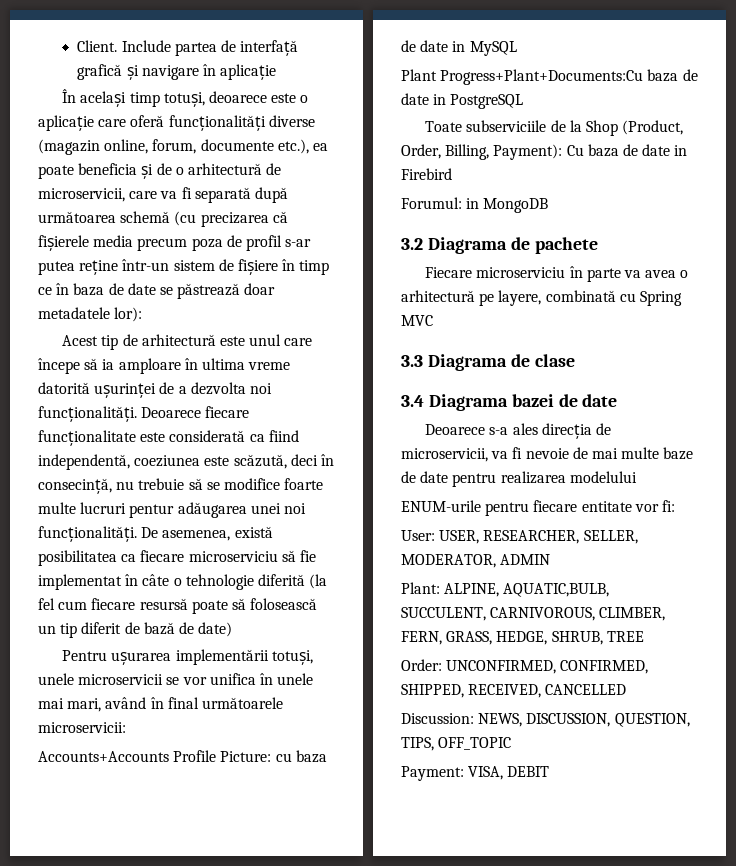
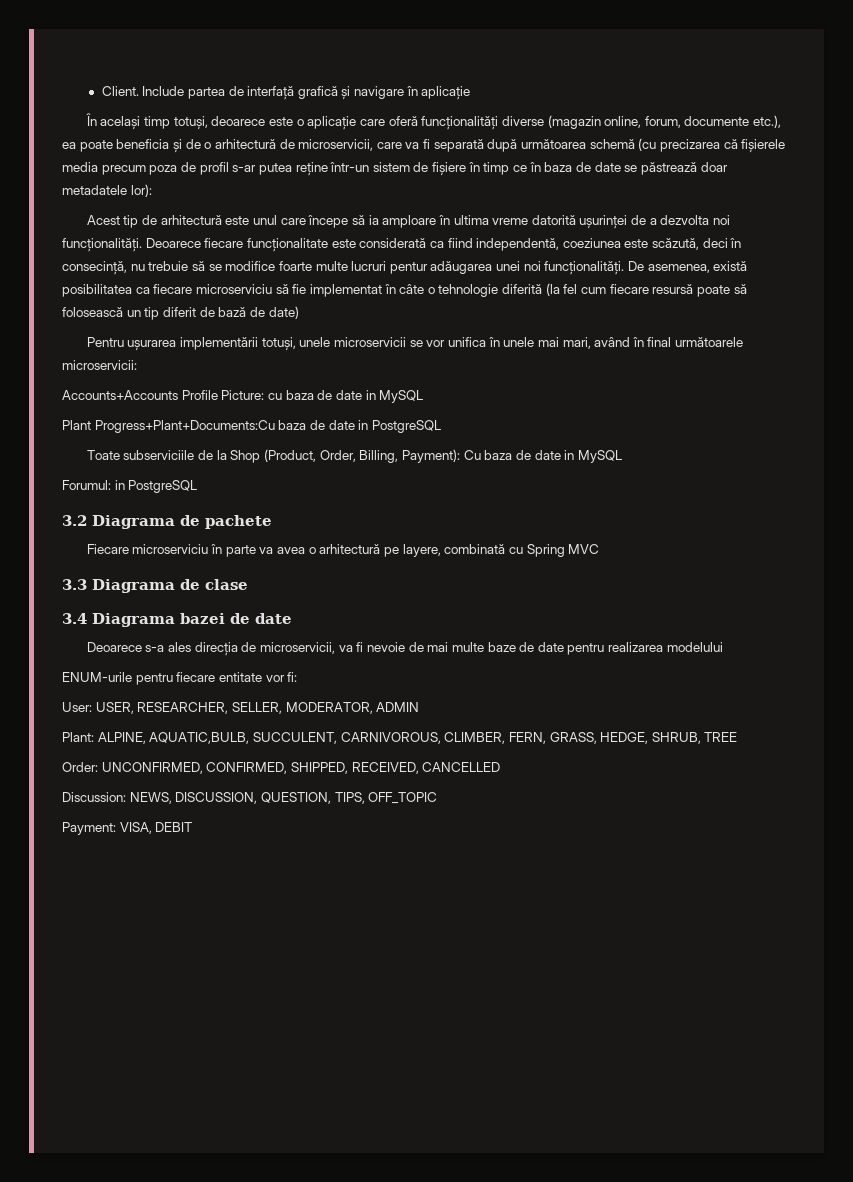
[401,168,452,180] Firebird -> [577,450,622,463] MySQL
[483,198,549,213] MongoDB -> [128,480,198,493] PostgreSQL

